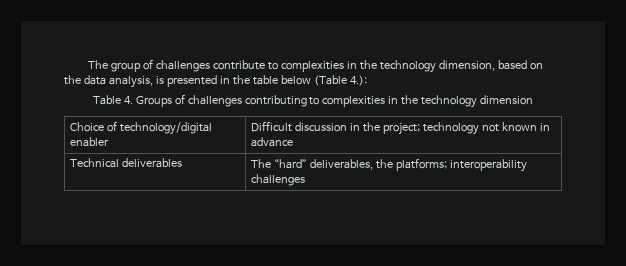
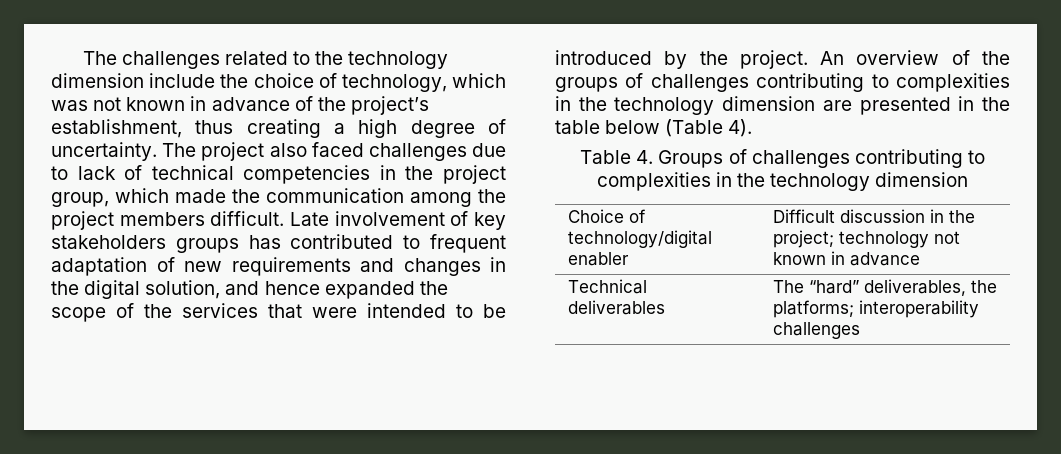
[87,59,543,73] [64,75,164,88] The group of challenges contribute to complexities in the technology dimension, based on the data analysis, is -> [82,51,449,69] [51,73,507,92] [51,96,429,115] [51,119,506,138] [51,142,507,161] [51,165,506,184] [51,188,506,207] [51,211,507,230] [51,234,507,253] [51,257,506,276] [51,280,448,299] [51,303,506,322] [555,50,1010,69] [555,73,1010,92] [555,96,852,115] The challenges related to the technology dimension include the choice of technology, which was not known in advance of the project’s establishment, thus creating a high degree of uncertainty. The project also faced challenges due to lack of technical competencies in the project group, which made the communication among the project members difficult. Late involvement of key stakeholders groups has contributed to frequent adaptation of new requirements and changes in the digital solution, and hence expanded the scope of the services that were intended to be introduced by the project. An overview of the groups of challenges contributing to complexities in the technology dimension are
[349,75,367,86] 4.): -> [728,119,753,137] 4).

